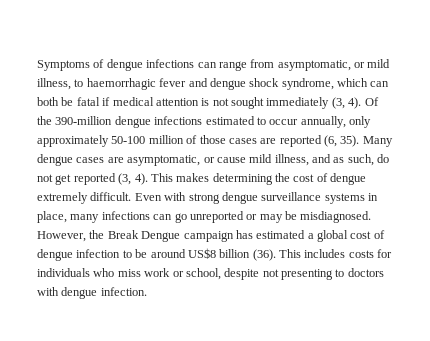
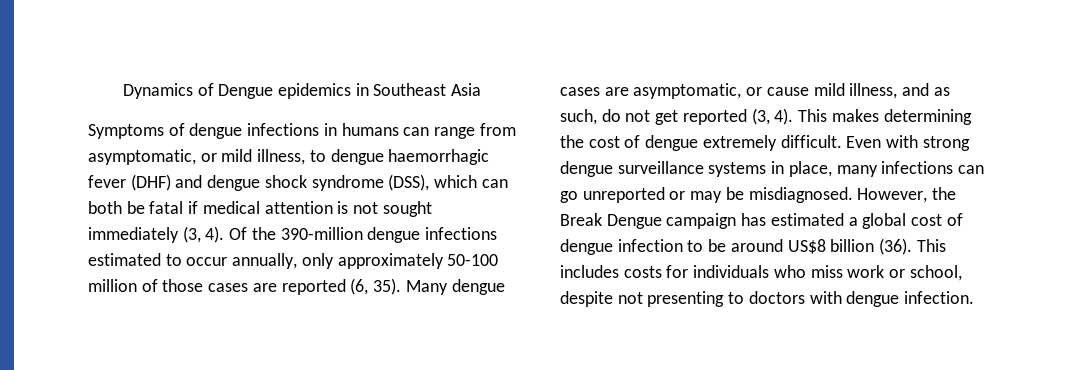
(37, 65) none -> [122,83,482,99] Dynamics of Dengue epidemics in Southeast Asia //
(195, 63) none -> [323,123,399,136] in humans
(84, 83) none -> [330,149,384,165] dengue
(187, 82) none -> [130,174,171,191] (DHF)
[281,78,334,90] syndrome, -> [311,174,430,191] syndrome (DSS),

